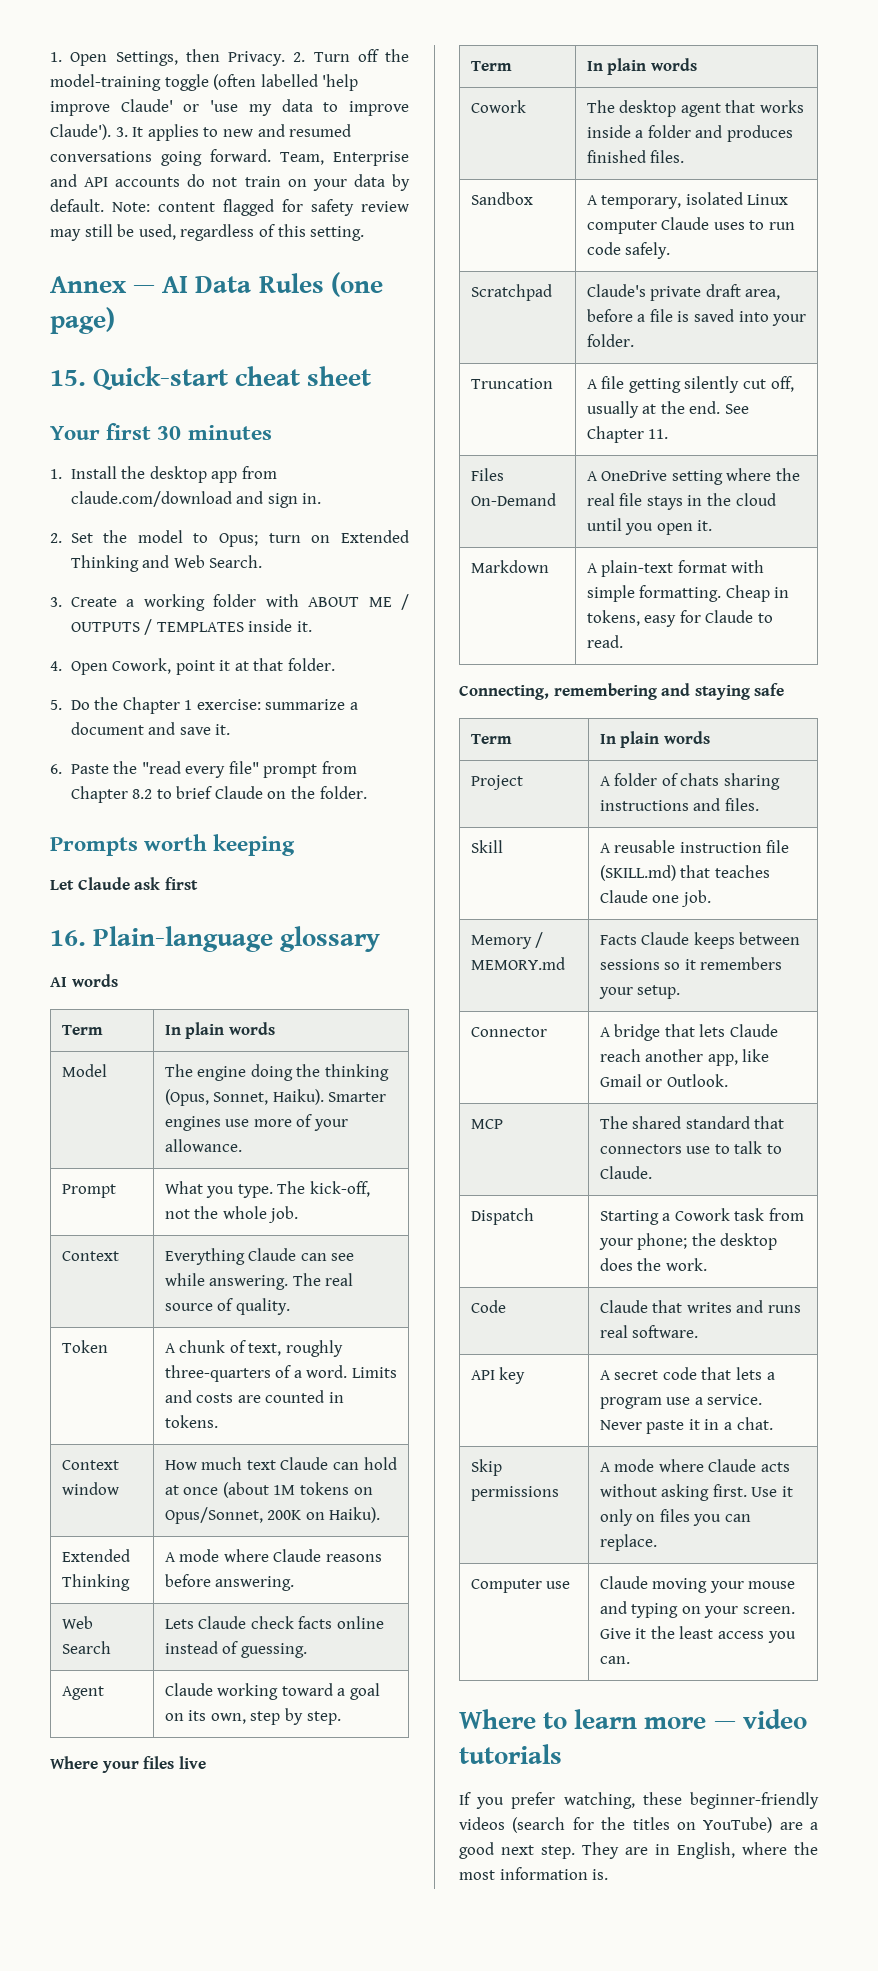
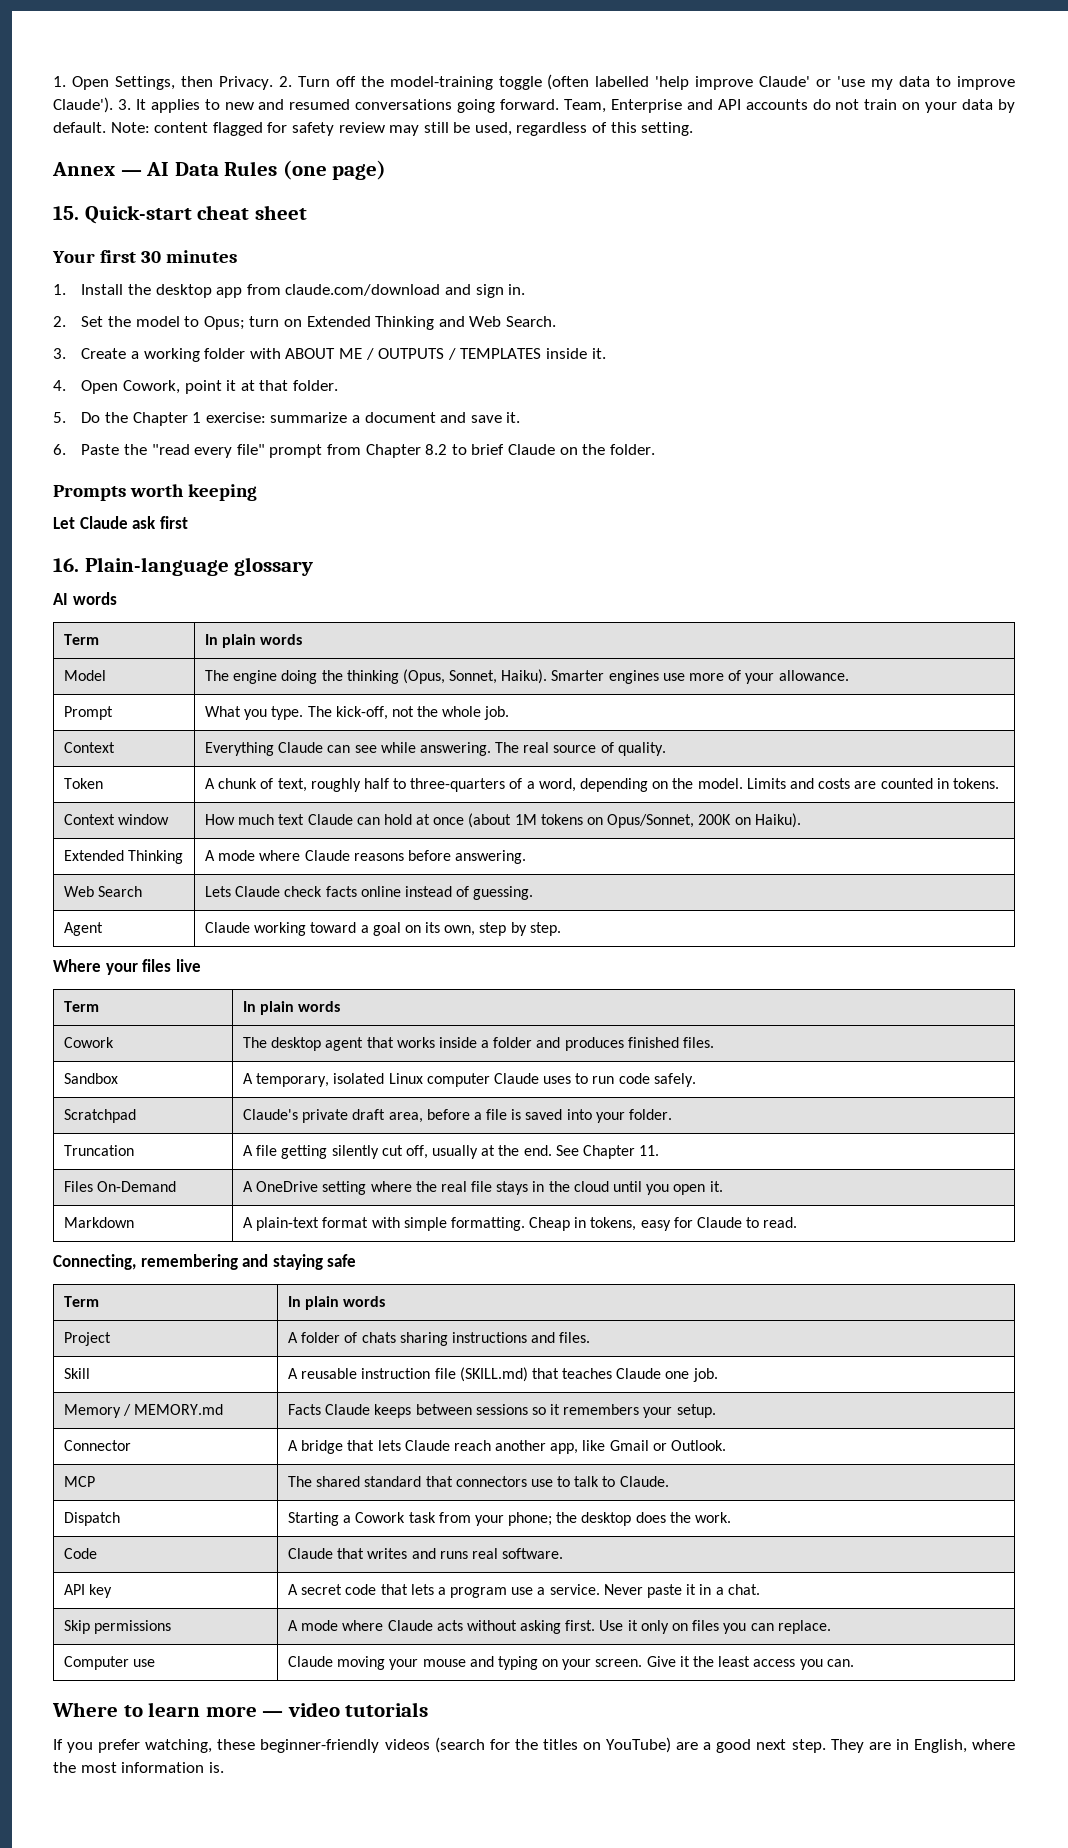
(344, 1348) none -> [363,778,407,789] half to
[306,1365,348,1378] word. -> [538,778,743,792] word, depending on the model.

